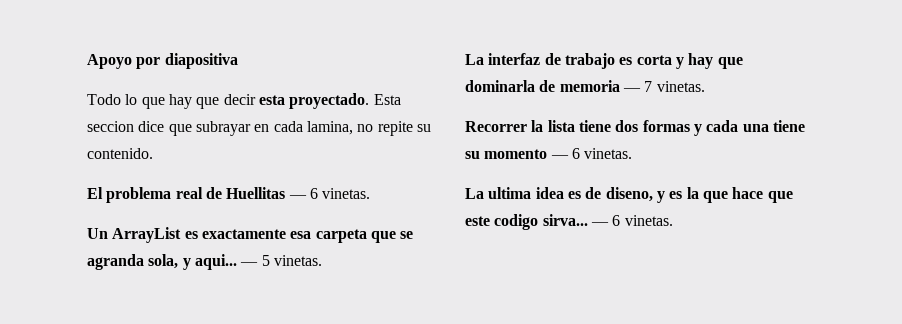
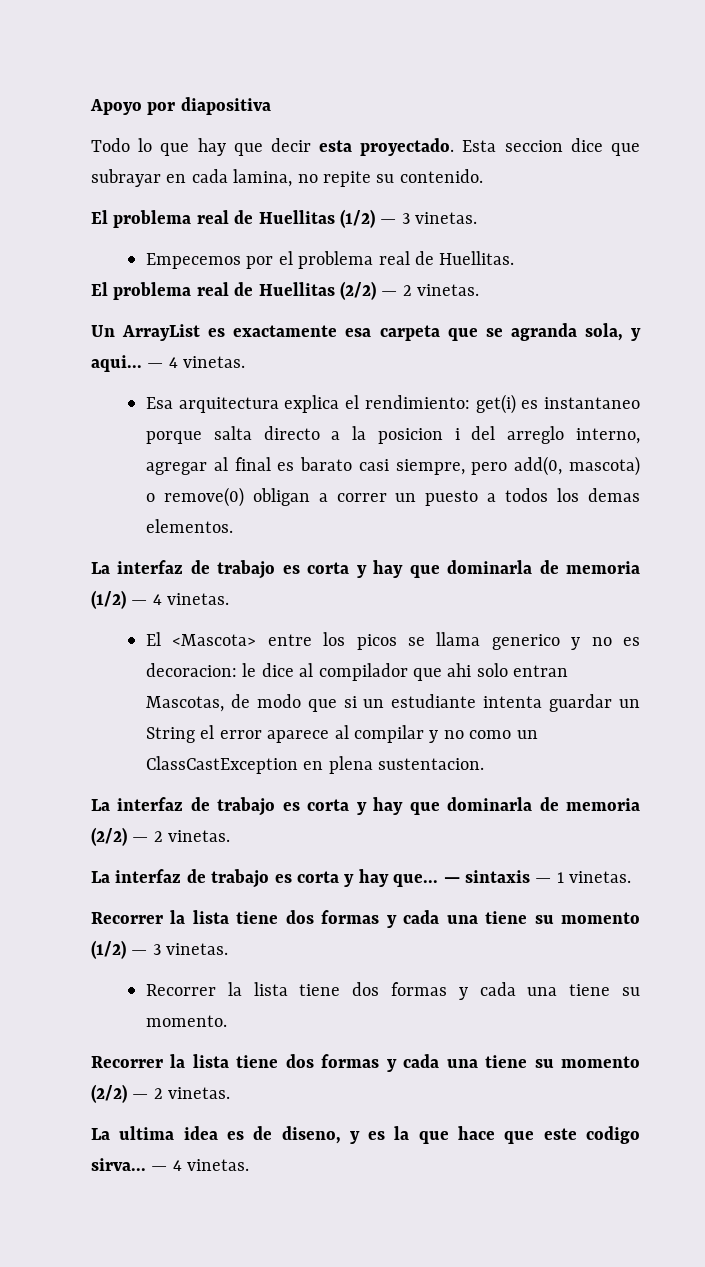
[288,188,318,199] — 6 -> [340,209,478,228] [145,251,515,269] [91,281,412,300] (1/2) — 3 vinetas. // Empecemos por el problema real de Huellitas. // El problema real de Huellitas (2/2) — 2
[261,255,322,266] 5 vinetas. -> [168,356,246,368] [145,394,640,414] [145,426,640,444] [145,456,640,476] [145,487,640,507] [145,519,233,533] 4 vinetas. // Esa arquitectura explica el rendimiento: get(i) es instantaneo porque salta directo a la posicion i del arreglo interno, agregar al final es barato casi siempre, pero add(0, mascota) o remove(0) obligan a correr un puesto a todos los demas elementos.
[622,81,653,92] — 7 -> [91,590,230,609] [145,632,640,650] [145,663,569,681] [145,694,640,712] [145,725,538,743] [145,756,485,774] [91,797,640,816] [91,827,231,846] [91,869,564,888] (1/2) — 4 vinetas. // El <Mascota> entre los picos se llama generico y no es decoracion: le dice al compilador que ahi solo entran Mascotas, de modo que si un estudiante intenta guardar un String el error aparece al compilar y no como un ClassCastException en plena sustentacion. // La interfaz de trabajo es corta y hay que dominarla de memoria (2/2) — 2 vinetas. // La interfaz de trabajo es corta y hay que... — sintaxis — 1
[550,148,580,159] — 6 -> [91,940,229,959] [145,982,641,1000] [145,1015,227,1027] [91,1054,640,1072] [91,1084,163,1103] (1/2) — 3 vinetas. // Recorrer la lista tiene dos formas y cada una tiene su momento. // Recorrer la lista tiene dos formas y cada una tiene su momento (2/2) — 2
[612,215,621,226] 6 -> [172,1160,182,1171] 4

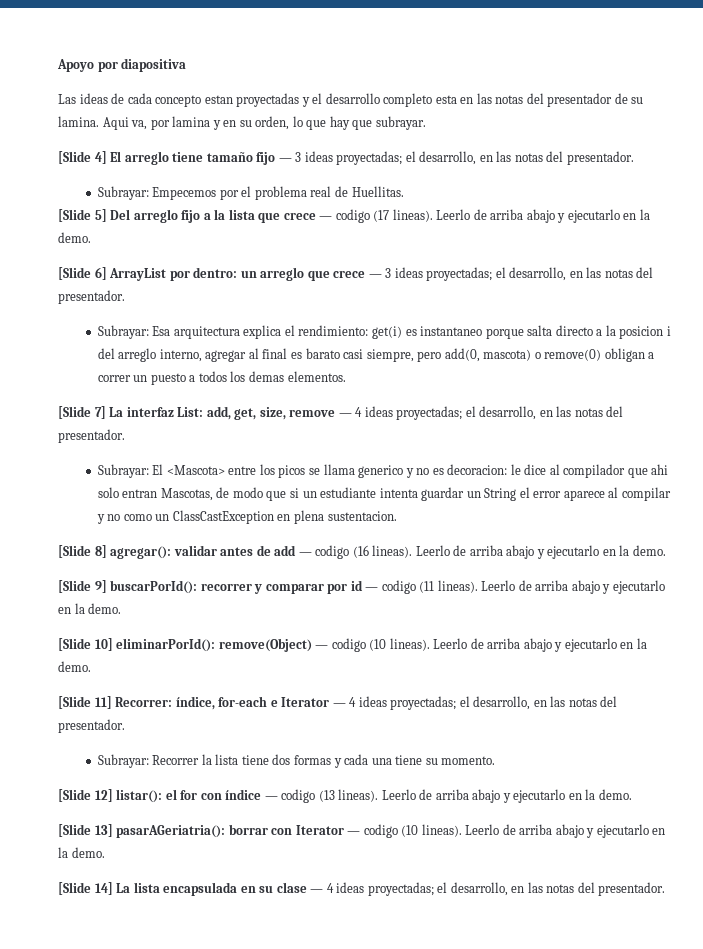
[91,138,640,156] [91,169,483,187] [91,209,478,228] Todo lo que hay que decir esta proyectado. Esta seccion dice que subrayar en cada lamina, no repite su contenido. // El problema real de Huellitas (1/2) — 3 vinetas. // -> [58,93,644,107] [58,116,426,130] [58,151,634,165] [97,186,149,200] Las ideas de cada concepto estan proyectadas y el desarrollo completo esta en las notas del presentador de su lamina. Aqui va, por lamina y en su orden, lo que hay que subrayar. // [Slide 4] El arreglo tiene tamaño fijo — 3 ideas proyectadas; el desarrollo, en las notas del presentador. // Subrayar:
[91,281,480,300] [91,323,642,341] [91,355,246,372] El problema real de Huellitas (2/2) — 2 vinetas. // Un ArrayList es exactamente esa carpeta que se agranda sola, y aqui... — 4 vinetas. // -> [58,209,650,223] [58,232,91,243] [58,267,654,281] [58,290,125,304] [97,325,149,339] [Slide 5] Del arreglo fijo a la lista que crece — codigo (17 lineas). Leerlo de arriba abajo y ejecutarlo en la demo. // [Slide 6] ArrayList por dentro: un arreglo que crece — 3 ideas proyectadas; el desarrollo, en las notas del presentador. // Subrayar:
[91,560,640,579] [91,590,230,609] La interfaz de trabajo es corta y hay que dominarla de memoria (1/2) — 4 vinetas. // -> [58,406,624,420] [58,429,125,443] [97,464,149,478] [Slide 7] La interfaz List: add, get, size, remove — 4 ideas proyectadas; el desarrollo, en las notas del presentador. // Subrayar:
[91,797,640,816] [91,827,231,846] [91,869,632,888] [91,910,640,928] [91,940,229,959] La interfaz de trabajo es corta y hay que dominarla de memoria (2/2) — 2 vinetas. // La interfaz de trabajo es corta y hay que... — sintaxis — 1 vinetas. // Recorrer la lista tiene dos formas y cada una tiene su momento (1/2) — 3 vinetas. // -> [58,545,666,559] [58,580,665,594] [58,603,122,614] [58,638,647,652] [58,661,91,672] [58,696,618,710] [58,719,125,733] [97,754,149,768] [Slide 8] agregar(): validar antes de add — codigo (16 lineas). Leerlo de arriba abajo y ejecutarlo en la demo. // [Slide 9] buscarPorId(): recorrer y comparar por id — codigo (11 lineas). Leerlo de arriba abajo y ejecutarlo en la demo. // [Slide 10] eliminarPorId(): remove(Object) — codigo (10 lineas). Leerlo de arriba abajo y ejecutarlo en la demo. // [Slide 11] Recorrer: índice, for-each e Iterator — 4 ideas proyectadas; el desarrollo, en las notas del presentador. // Subrayar:
[91,1054,640,1072] [91,1084,231,1103] [91,1126,641,1144] [91,1158,250,1171] Recorrer la lista tiene dos formas y cada una tiene su momento (2/2) — 2 vinetas. // La ultima idea es de diseno, y es la que hace que este codigo sirva... — 4 vinetas. -> [58,789,632,803] [58,824,666,838] [58,847,105,858] [58,882,666,896] [Slide 12] listar(): el for con índice — codigo (13 lineas). Leerlo de arriba abajo y ejecutarlo en la demo. // [Slide 13] pasarAGeriatria(): borrar con Iterator — codigo (10 lineas). Leerlo de arriba abajo y ejecutarlo en la demo. // [Slide 14] La lista encapsulada en su clase — 4 ideas proyectadas; el desarrollo, en las notas del presentador.

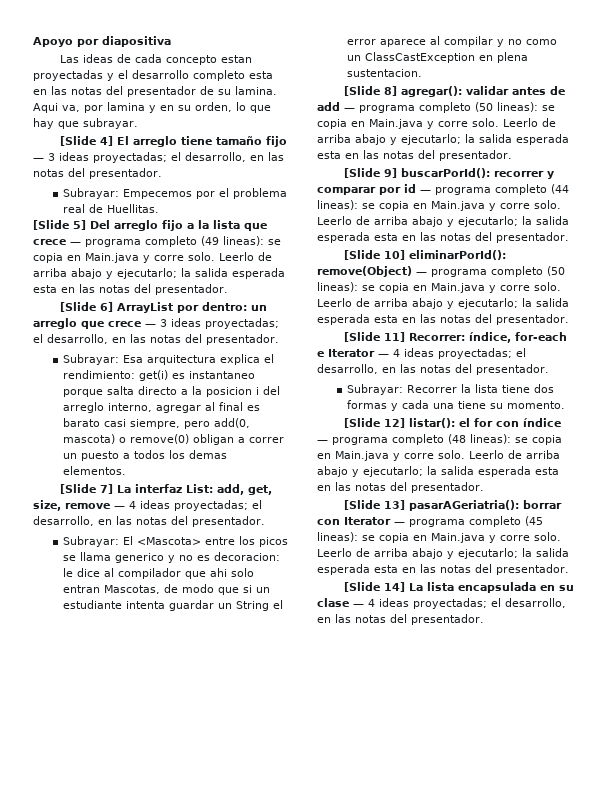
[335,209,650,223] [58,232,91,243] codigo (17 lineas). Leerlo de arriba abajo y ejecutarlo en la demo. -> [85,236,281,247] [33,252,272,263] [33,268,285,279] [33,284,228,295] programa completo (49 lineas): se copia en Main.java y corre solo. Leerlo de arriba abajo y ejecutarlo; la salida esperada esta en las notas del presentador.
[315,545,666,559] codigo (16 lineas). Leerlo de arriba abajo y ejecutarlo en la demo. -> [359,102,555,113] [317,118,556,129] [317,134,569,145] [317,150,512,161] programa completo (50 lineas): se copia en Main.java y corre solo. Leerlo de arriba abajo y ejecutarlo; la salida esperada esta en las notas del presentador.
[381,580,665,594] [58,603,122,614] codigo (11 lineas). Leerlo de arriba abajo y ejecutarlo en la demo. -> [435,184,569,195] [317,200,561,211] [317,216,569,227] [317,232,569,243] programa completo (44 lineas): se copia en Main.java y corre solo. Leerlo de arriba abajo y ejecutarlo; la salida esperada esta en las notas del presentador.
[331,638,647,652] [58,661,91,672] codigo (10 lineas). Leerlo de arriba abajo y ejecutarlo en la demo. -> [431,266,565,277] [317,282,561,293] [317,298,569,309] [317,314,569,325] programa completo (50 lineas): se copia en Main.java y corre solo. Leerlo de arriba abajo y ejecutarlo; la salida esperada esta en las notas del presentador.
[281,789,632,803] codigo (13 lineas). Leerlo de arriba abajo y ejecutarlo en la demo. -> [332,434,562,445] [317,450,560,461] [317,466,559,477] [317,482,484,493] programa completo (48 lineas): se copia en Main.java y corre solo. Leerlo de arriba abajo y ejecutarlo; la salida esperada esta en las notas del presentador.
[363,824,666,838] [58,847,105,858] codigo (10 lineas). Leerlo de arriba abajo y ejecutarlo en la demo. -> [409,516,543,527] [317,532,561,543] [317,548,569,559] [317,564,569,575] programa completo (45 lineas): se copia en Main.java y corre solo. Leerlo de arriba abajo y ejecutarlo; la salida esperada esta en las notas del presentador.

